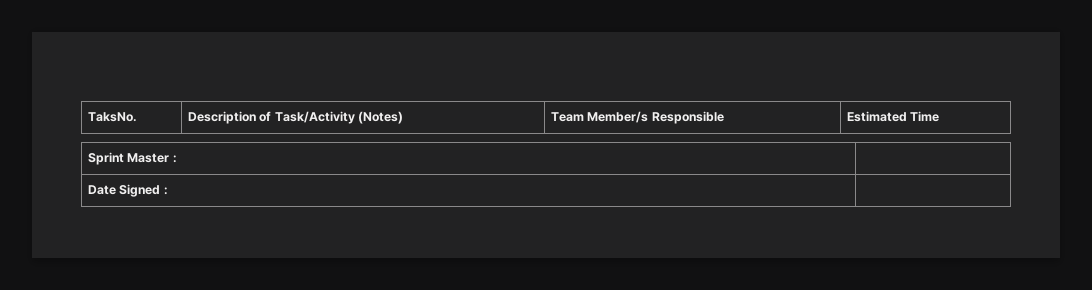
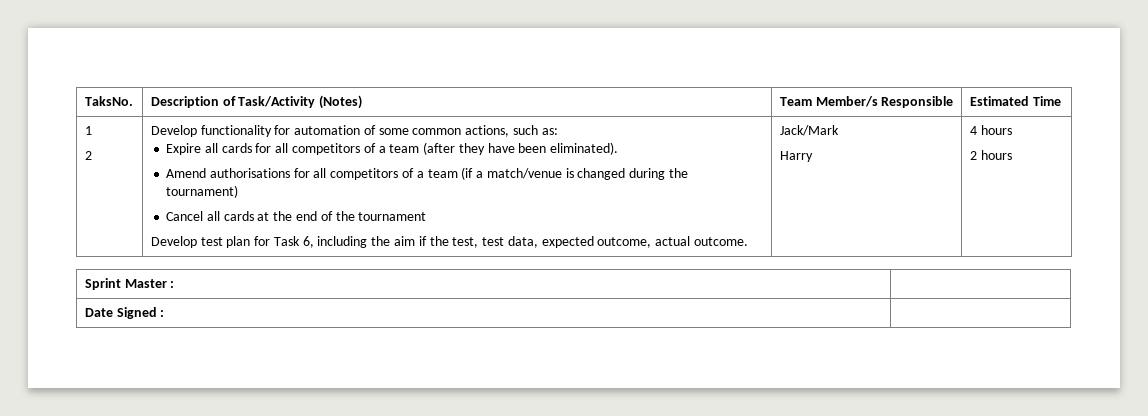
(940, 116) none -> [84,126,92,135] [84,151,92,160] [150,125,558,137] [166,142,619,155] [166,167,689,180] [166,185,239,198] [166,211,427,221] [150,236,748,248] [779,125,839,136] [779,151,813,162] [969,125,1012,135] [969,150,1012,160] // 1 // 2 | Develop functionality for automation of some common actions, such as: // Expire all cards for all competitors of a team (after they have been eliminated). // Amend authorisations for all competitors of a team (if a match/venue is changed during the tournament) // Cancel all cards at the end of the tournament // Develop test plan for Task 6, including the aim if the test, test data, expected outcome, actual outcome. | Jack/Mark // Harry | 4 hours // 2 hours

